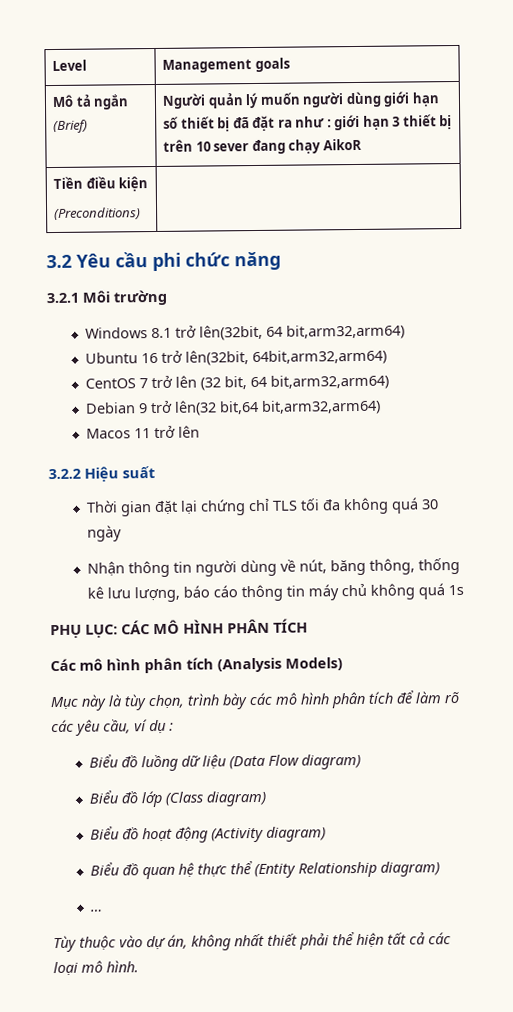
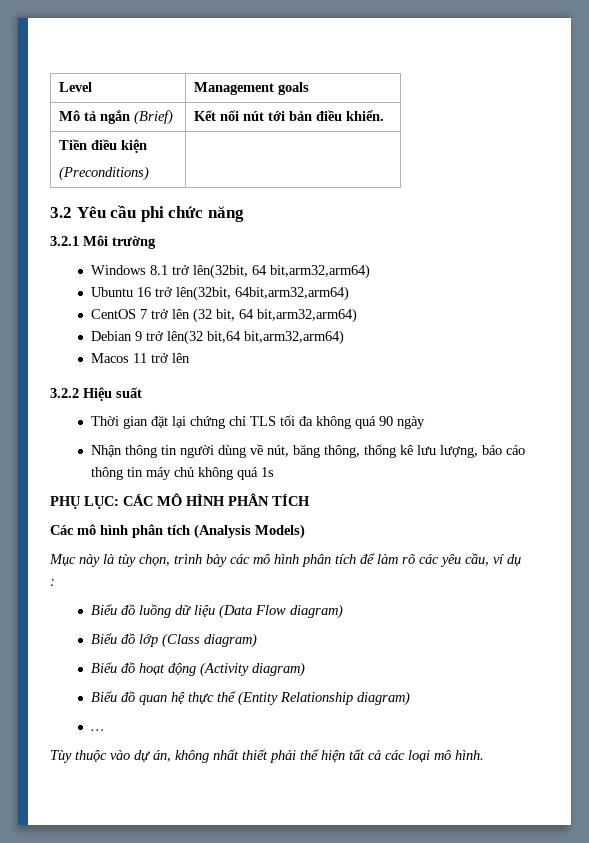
[162,91,440,109] [163,114,453,132] [163,138,362,155] Người quản lý muốn người dùng giới hạn số thiết bị đã đặt ra như : giới hạn 3 thiết bị trên 10 sever đang chạy AikoR -> [193,110,384,121] Kết nối nút tới bản điều khiển.
[421,499,440,510] 30 -> [378,416,393,426] 90

